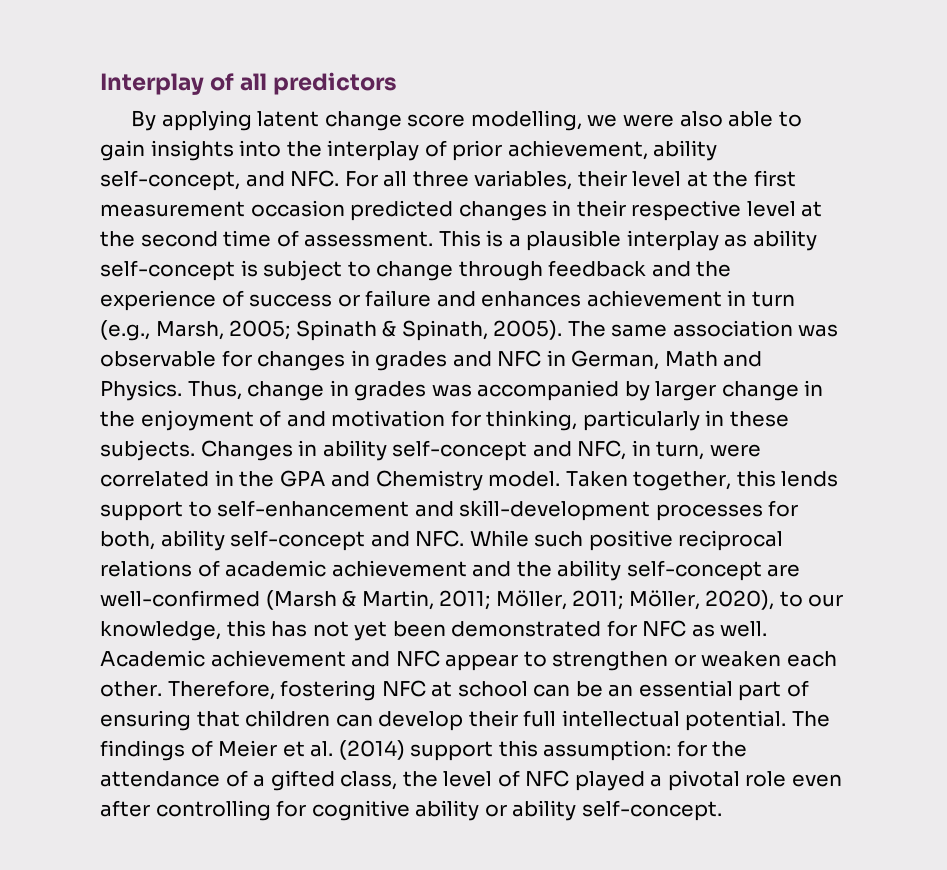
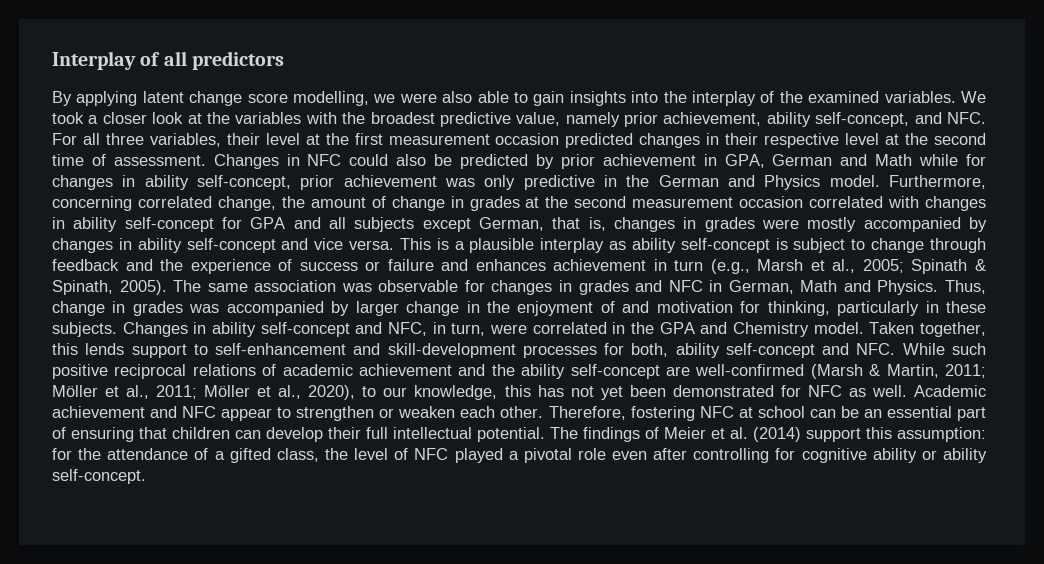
(447, 148) none -> [779,91,986,103] [52,112,620,127] the examined variables. We took a closer look at the variables with the broadest predictive value, namely
(434, 239) none -> [213,154,987,169] [52,175,987,190] [52,196,986,211] [52,217,988,232] [52,238,395,253] Changes in NFC could also be predicted by prior achievement in GPA, German and Math while for changes in ability self-concept, prior achievement was only predictive in the German and Physics model. Furthermore, concerning correlated change, the amount of change in grades at the second measurement occasion correlated with changes in ability self-concept for GPA and all subjects except German, that is, changes in grades were mostly accompanied by changes in ability self-concept and vice versa.
[155,321,224,340] Marsh, -> [757,259,856,273] Marsh et al.,
[495,590,700,610] Möller, 2011; Möller, -> [52,385,302,399] Möller et al., 2011; Möller et al.,

